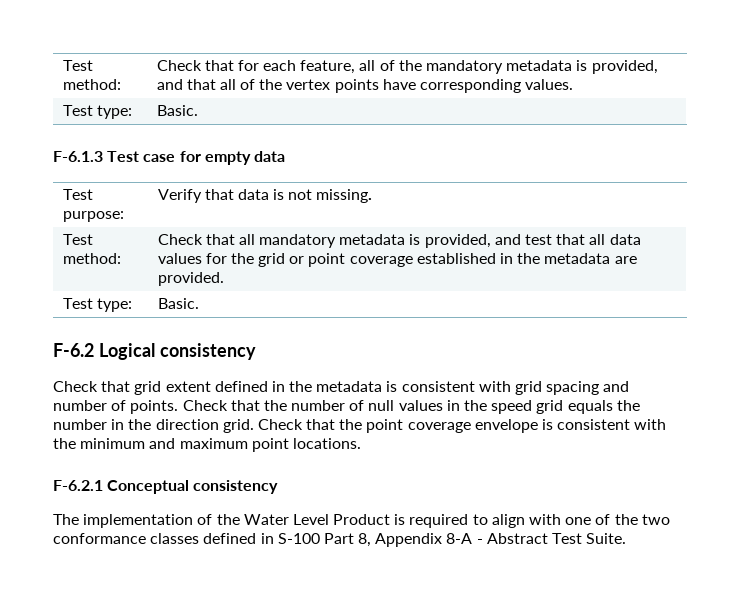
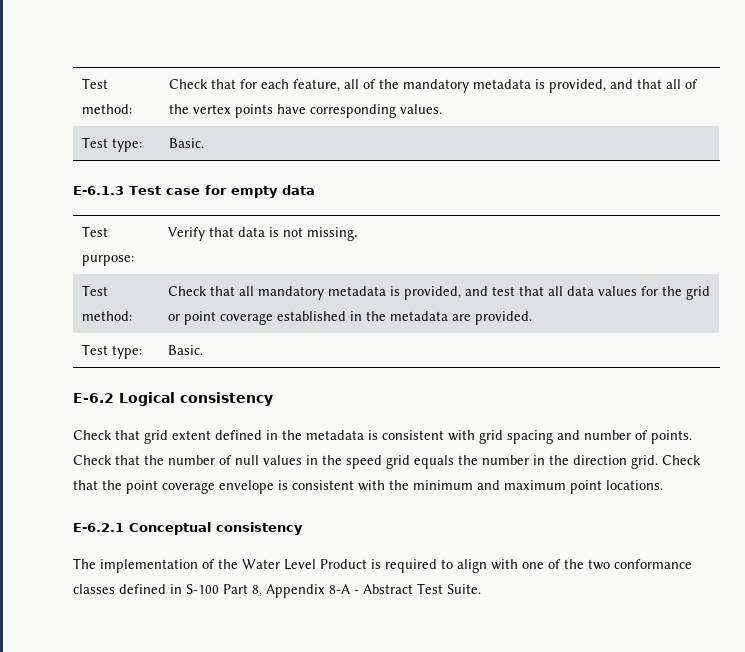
[53,151,103,162] F-6.1.3 -> [73,186,124,195] E-6.1.3
[53,343,94,357] F-6.2 -> [73,393,114,403] E-6.2
[53,480,103,491] F-6.2.1 -> [73,523,124,532] E-6.2.1

